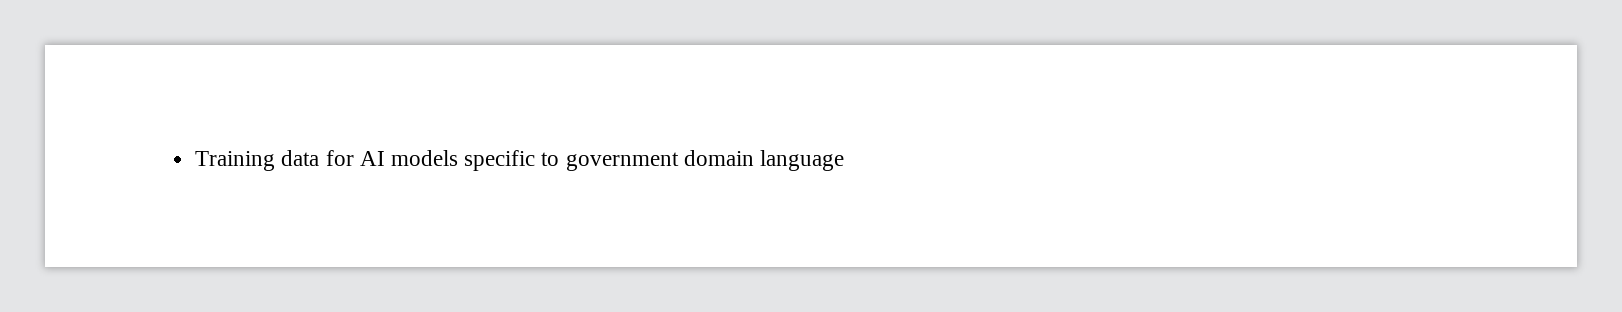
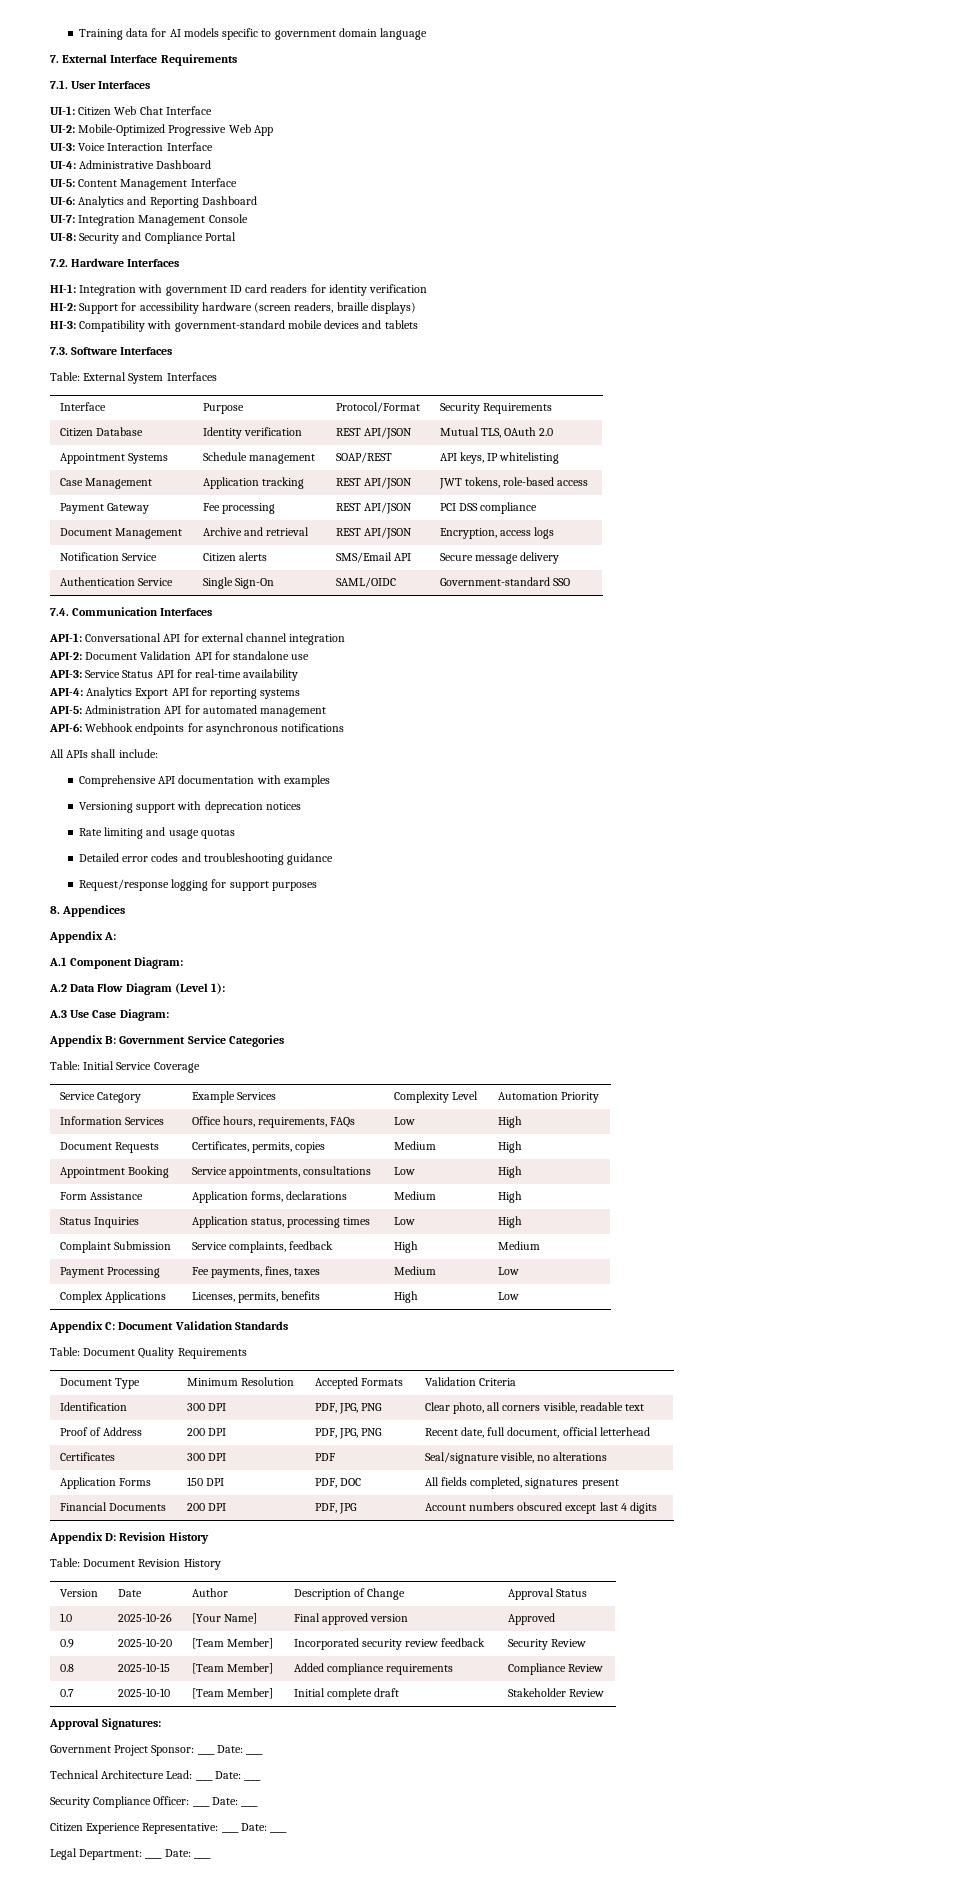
(844, 160) none -> [50,54,237,66] [50,80,151,89] [50,106,212,116] [50,124,273,136] [50,142,213,151] [50,160,212,169] [50,178,237,190] [50,196,257,208] [50,214,248,226] [50,232,236,244] [50,258,180,267] [50,284,428,296] [50,302,416,314] [50,320,418,332] [50,347,173,355] [50,372,217,384] [59,402,106,411] [202,403,244,414] [335,402,420,413] [439,403,552,414] [59,427,143,437] [202,427,302,439] [335,427,412,439] [439,427,554,438] [59,453,168,464] [202,452,315,464] [335,452,392,463] [439,452,560,464] [59,478,152,489] [202,477,304,489] [335,477,412,489] [438,477,589,489] [59,503,149,514] [202,503,275,514] [335,502,412,514] [439,502,538,514] [59,528,182,539] [202,527,310,536] [335,527,412,539] [439,527,555,539] [59,552,157,561] [202,552,267,562] [335,552,411,563] [439,552,560,564] [59,577,173,586] [202,577,274,589] [335,577,396,588] [439,577,570,586] [50,607,213,616] [49,633,346,645] [49,651,310,660] [49,669,299,681] [49,687,301,699] [49,705,327,717] [49,723,345,735] [50,749,158,758] [78,775,330,787] [78,801,301,813] [78,827,235,839] [78,853,334,865] [78,879,317,891] [50,905,126,917] [49,931,117,943] [49,957,184,969] [49,983,226,995] [49,1009,169,1021] [49,1035,284,1047] [50,1061,200,1073] [59,1092,141,1103] [191,1091,276,1103] [393,1091,478,1103] [497,1092,599,1103] [59,1116,164,1125] [191,1116,356,1128] [393,1117,415,1125] [497,1116,522,1128] [59,1142,159,1153] [191,1141,326,1153] [393,1141,436,1150] [497,1141,522,1153] [59,1166,169,1178] [191,1166,372,1178] [393,1167,415,1175] [497,1166,522,1178] [59,1192,143,1200] [191,1191,348,1203] [393,1191,436,1200] [497,1191,522,1203] [59,1217,139,1228] [191,1216,371,1228] [393,1217,415,1225] [497,1216,522,1228] [59,1241,171,1253] [191,1241,334,1253] [393,1241,418,1253] [497,1241,540,1250] [59,1267,160,1278] [191,1266,321,1278] [393,1266,436,1275] [497,1267,519,1275] [59,1291,166,1303] [191,1291,321,1303] [393,1291,418,1303] [497,1292,519,1300] [49,1321,288,1333] [50,1347,247,1359] [59,1378,140,1389] [186,1377,294,1386] [314,1377,403,1389] [424,1377,516,1386] [59,1402,127,1411] [186,1403,226,1411] [314,1403,383,1414] [424,1402,645,1414] [59,1427,143,1436] [186,1428,226,1436] [314,1428,383,1439] [424,1427,650,1438] [59,1452,115,1461] [186,1453,226,1461] [314,1453,335,1461] [424,1452,608,1464] [59,1477,151,1489] [186,1477,224,1486] [314,1478,361,1488] [424,1477,619,1489] [59,1502,166,1511] [186,1503,226,1511] [314,1503,357,1514] [424,1502,658,1514] [49,1532,209,1544] [50,1558,221,1570] [59,1589,98,1597] [117,1589,142,1597] [191,1588,228,1597] [293,1588,406,1600] [507,1588,587,1600] [59,1613,72,1622] [117,1613,172,1622] [191,1613,257,1624] [293,1613,409,1625] [507,1613,555,1625] [59,1639,74,1648] [117,1638,172,1647] [191,1638,273,1649] [293,1638,486,1650] [507,1639,586,1650] [59,1664,74,1672] [117,1663,170,1672] [191,1663,273,1674] [293,1663,454,1675] [507,1663,603,1675] [59,1689,74,1697] [117,1688,170,1697] [191,1688,273,1699] [293,1688,400,1700] [507,1688,604,1697] [49,1718,162,1730] [50,1745,215,1756] [216,1745,243,1753] [246,1753,264,1755] [50,1770,193,1779] [195,1779,213,1781] [214,1771,241,1779] [244,1779,262,1781] [50,1796,190,1808] [192,1805,210,1807] [211,1797,238,1805] [241,1805,259,1807] [50,1823,239,1834] [240,1823,267,1831] [270,1831,288,1833] [50,1848,163,1860] [164,1849,191,1857] [193,1857,211,1859] // 7. External Interface Requirements // 7.1. User Interfaces // UI-1: Citizen Web Chat Interface // UI-2: Mobile-Optimized Progressive Web App // UI-3: Voice Interaction Interface // UI-4: Administrative Dashboard // UI-5: Content Management Interface // UI-6: Analytics and Reporting Dashboard // UI-7: Integration Management Console // UI-8: Security and Compliance Portal // 7.2. Hardware Interfaces // HI-1: Integration with government ID card readers for identity verification // HI-2: Support for accessibility hardware (screen readers, braille displays) // HI-3: Compatibility with government-standard mobile devices and tablets // 7.3. Software Interfaces // Table: External System Interfaces // Interface | Purpose | Protocol/Format | Security Requirements // Citizen Database | Identity verification | REST API/JSON | Mutual TLS, OAuth 2.0 // Appointment Systems | Schedule management | SOAP/REST | API keys, IP whitelisting // Case Management | Application tracking | REST API/JSON | JWT tokens, role-based access // Payment Gateway | Fee processing | REST API/JSON | PCI DSS compliance // Document Management | Archive and retrieval | REST API/JSON | Encryption, access logs // Notification Service | Citizen alerts | SMS/Email API | Secure message delivery // Authentication Service | Single Sign-On | SAML/OIDC | Government-standard SSO // 7.4. Communication Interfaces // API-1: Conversational API for external channel integration // API-2: Document Validation API for standalone use // API-3: Service Status API for real-time availability // API-4: Analytics Export API for reporting systems // API-5: Administration API for automated management // API-6: Webhook endpoints for asynchronous notifications // All APIs shall include: // Comprehensive API documentation with examples // Versioning support with deprecation notices // Rate limiting and usage quotas // Detailed error codes and troubleshooting guidance // Request/response logging for support purposes // 8. Appendices // Appendix A: // A.1 Component Diagram: // A.2 Data Flow Diagram (Level 1): // A.3 Use Case Diagram: // Appendix B: Government Service Categories // Table: Initial Service Coverage // Service Category | Example Services | Complexity Level | Automation Priority // Information Services | Office hours, requirements, FAQs | Low | High // Document Requests | Certificates, permits, copies | Medium | High // Appointment Booking | Service appointments, consultations | Low | High // Form Assistance | Application forms, declarations | Medium | High // Status Inquiries | Application status, processing times | Low | High // Complaint Submission | Service complaints, feedback | High | Medium // Payment Processing | Fee payments, fines, taxes | Medium | Low // Complex Applications | Licenses, permits, benefits | High | Low // Appendix C: Document Validation Standards // Table: Document Quality Requirements // Document Type | Minimum Resolution | Accepted Formats | Validation Criteria // Identification | 300 DPI | PDF, JPG, PNG | Clear photo, all corners visible, readable text // Proof of Address | 200 DPI | PDF, JPG, PNG | Recent date, full document, official letterhead // Certificates | 300 DPI | PDF | Seal/signature visible, no alterations // Application Forms | 150 DPI | PDF, DOC | All fields completed, signatures present // Financial Documents | 200 DPI | PDF, JPG | Account numbers obscured except last 4 digits // Appendix D: Revision History // Table: Document Revision History // Version | Date | Author | Description of Change | Approval Status // 1.0 | 2025-10-26 | [Your Name] | Final approved version | Approved // 0.9 | 2025-10-20 | [Team Member] | Incorporated security review feedback | Security Review // 0.8 | 2025-10-15 | [Team Member] | Added compliance requirements | Compliance Review // 0.7 | 2025-10-10 | [Team Member] | Initial complete draft | Stakeholder Review // Approval Signatures: // Government Project Sponsor: ____ Date: ____ // Technical Architecture Lead: ____ Date: ____ // Security Compliance Officer: ____ Date: ____ // Citizen Experience Representative: ____ Date: ____ // Legal Department: ____ Date: ____

